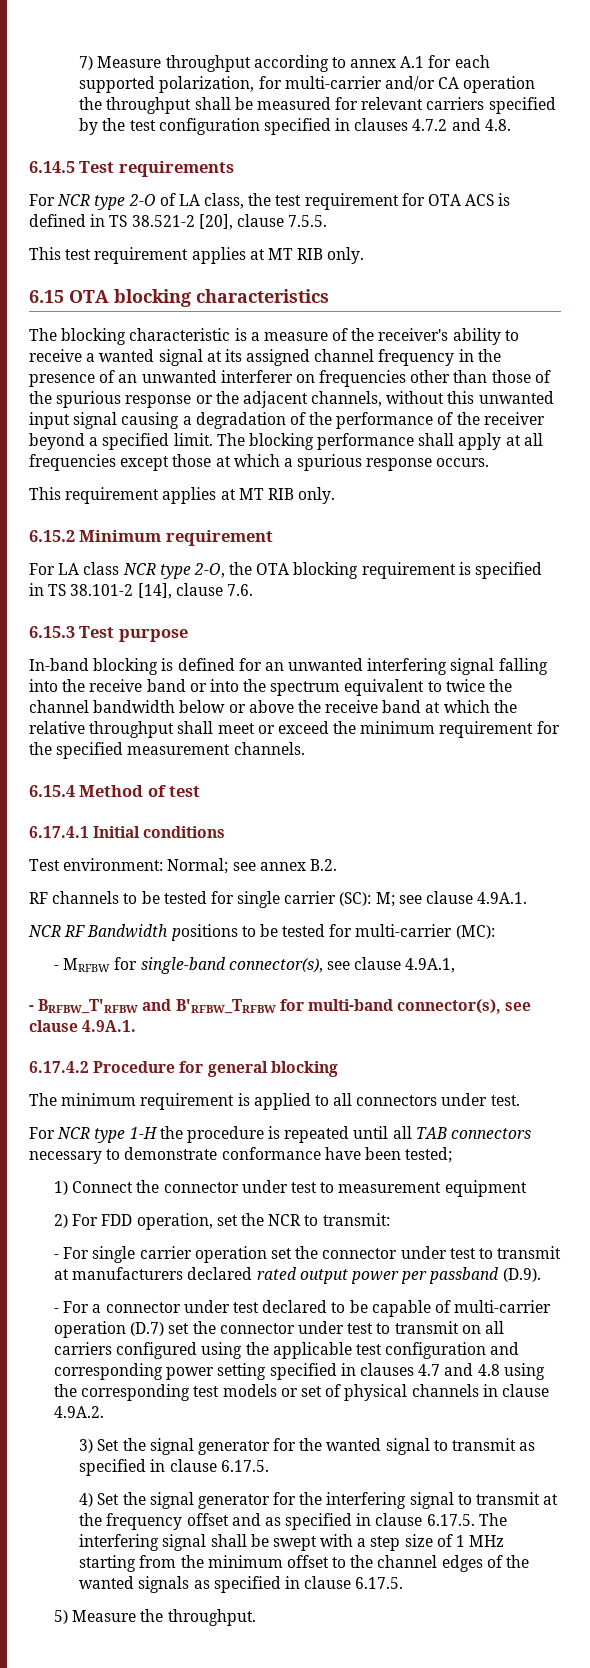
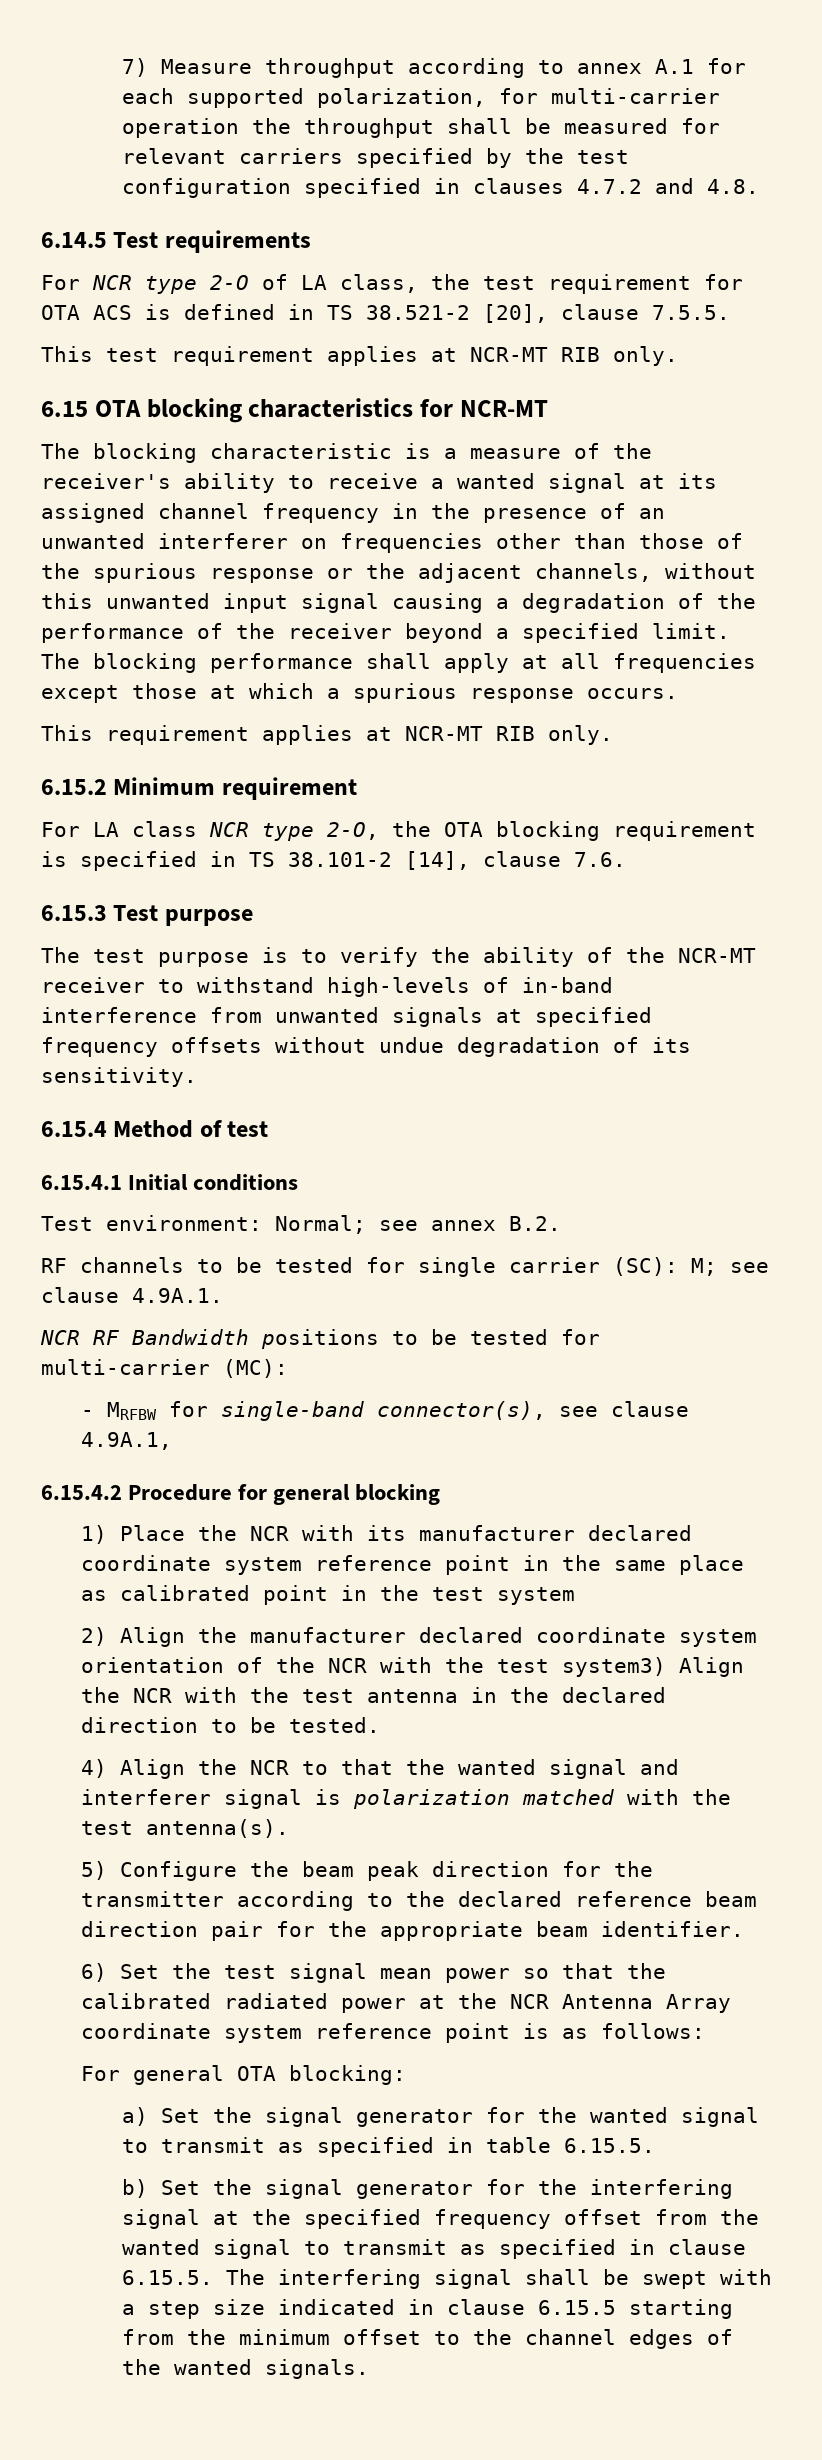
[384,76,460,91] and/or CA -> (720, 96) none
[267,248,293,260] MT -> [470,347,548,362] NCR-MT
(329, 296) none -> [420,399,548,417] for NCR-MT
[238,488,264,500] MT -> [405,726,483,741] NCR-MT
[29,658,548,675] [29,679,513,696] [29,700,517,713] [29,721,560,738] [29,742,305,759] In-band blocking is defined for an unwanted interfering signal falling into the receive band or into the spectrum equivalent to twice the channel bandwidth below or above the receive band at which the relative throughput shall meet or exceed the minimum requirement for the specified measurement channels. -> [41,947,756,967] [41,977,613,997] [41,1007,652,1027] [41,1037,691,1057] [41,1067,197,1087] The test purpose is to verify the ability of the NCR-MT receiver to withstand high-levels of in-band interference from unwanted signals at specified frequency offsets without undue degradation of its sensitivity.
[29,826,89,838] 6.17.4.1 -> [41,1175,122,1190] 6.15.4.1
[29,999,532,1014] [29,1020,137,1032] [29,1061,338,1077] [29,1093,520,1110] [29,1126,532,1143] [29,1147,453,1164] [54,1180,527,1197] [54,1213,390,1230] [54,1246,562,1263] [54,1267,541,1284] [54,1300,552,1317] [54,1321,504,1338] [54,1342,520,1359] [54,1363,545,1380] [54,1384,549,1401] [54,1406,105,1418] [79,1439,94,1453] - BRFBW_T'RFBW and B'RFBW_TRFBW for multi-band connector(s), see clause 4.9A.1. // 6.17.4.2 Procedure for general blocking // The minimum requirement is applied to all connectors under test. // For NCR type 1-H the procedure is repeated until all TAB connectors necessary to demonstrate conformance have been tested; // 1) Connect the connector under test to measurement equipment // 2) For FDD operation, set the NCR to transmit: // - For single carrier operation set the connector under test to transmit at manufacturers declared rated output power per passband (D.9). // - For a connector under test declared to be capable of multi-carrier operation (D.7) set the connector under test to transmit on all carriers configured using the applicable test configuration and corresponding power setting specified in clauses 4.7 and 4.8 using the corresponding test models or set of physical channels in clause 4.9A.2. // 3) -> [41,1484,441,1505] [81,1525,693,1544] [81,1555,745,1575] [81,1585,576,1605] [81,1627,758,1647] [81,1657,745,1677] [81,1687,667,1703] [81,1717,381,1733] [81,1759,680,1779] [81,1789,732,1809] [81,1819,290,1838] [81,1861,654,1881] [81,1891,758,1911] [81,1921,745,1941] [81,1963,667,1983] [81,1993,732,2013] [81,2023,706,2043] [81,2065,407,2085] [121,2107,148,2126] 6.15.4.2 Procedure for general blocking // 1) Place the NCR with its manufacturer declared coordinate system reference point in the same place as calibrated point in the test system // 2) Align the manufacturer declared coordinate system orientation of the NCR with the test system3) Align the NCR with the test antenna in the declared direction to be tested. // 4) Align the NCR to that the wanted signal and interferer signal is polarization matched with the test antenna(s). // 5) Configure the beam peak direction for the transmitter according to the declared reference beam direction pair for the appropriate beam identifier. // 6) Set the test signal mean power so that the calibrated radiated power at the NCR Antenna Array coordinate system reference point is as follows: // For general OTA blocking: // a)
[169,1459,269,1472] [79,1493,94,1507] clause 6.17.5. // 4) -> [485,2137,655,2153] [121,2179,148,2198] table 6.15.5. // b)
[457,1492,559,1505] [79,1513,475,1530] to transmit at the frequency offset and as specified in clause 6.17.5. -> [212,2209,759,2229] [121,2239,746,2259] [121,2270,213,2285] at the specified frequency offset from the wanted signal to transmit as specified in clause 6.15.5.
[436,1534,505,1547] of 1 MHz -> [277,2299,616,2315] indicated in clause 6.15.5
[138,1576,404,1593] [54,1609,256,1626] signals as specified in clause 6.17.5. // 5) Measure the throughput. -> [264,2359,369,2379] signals.

